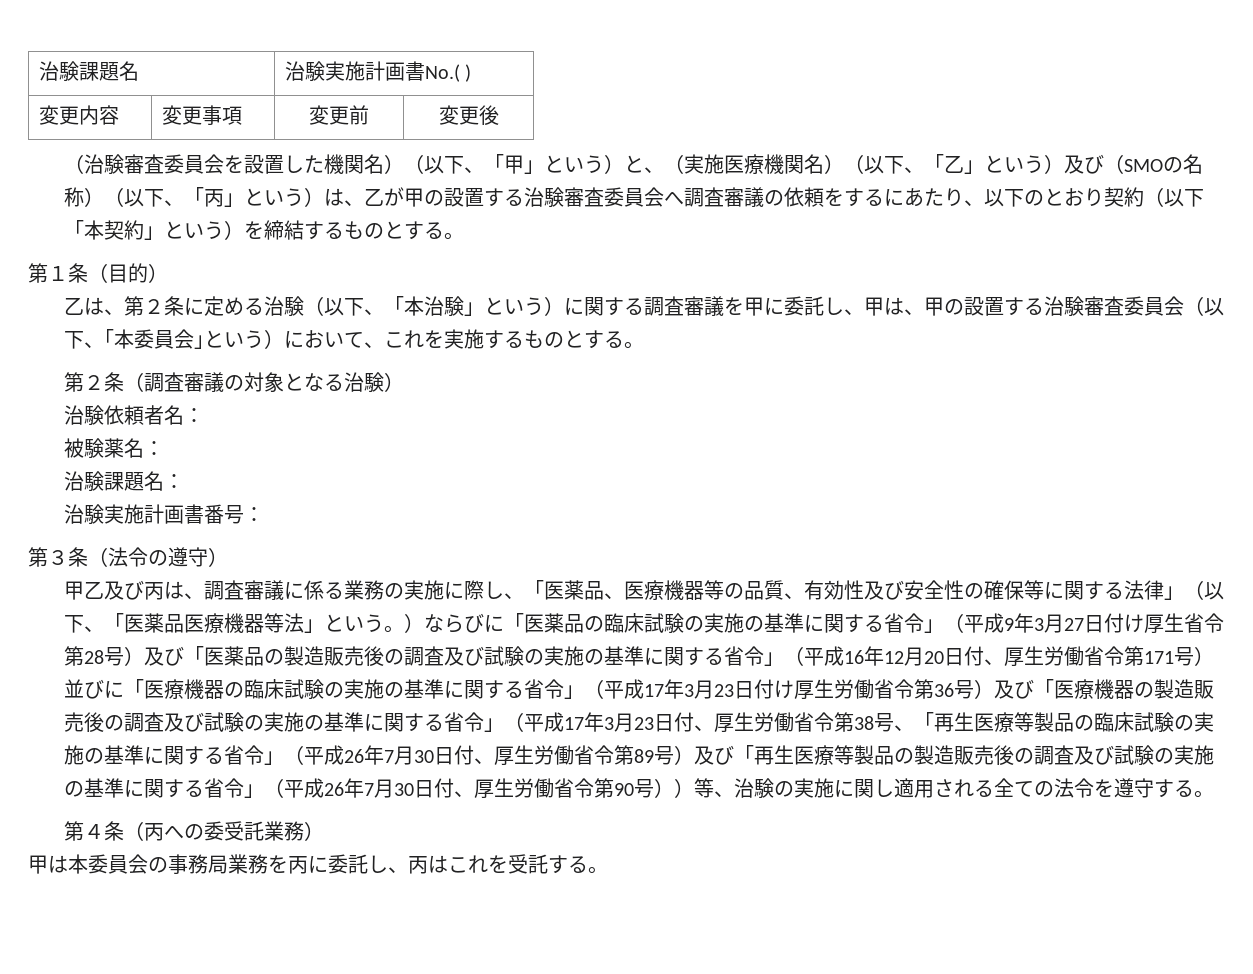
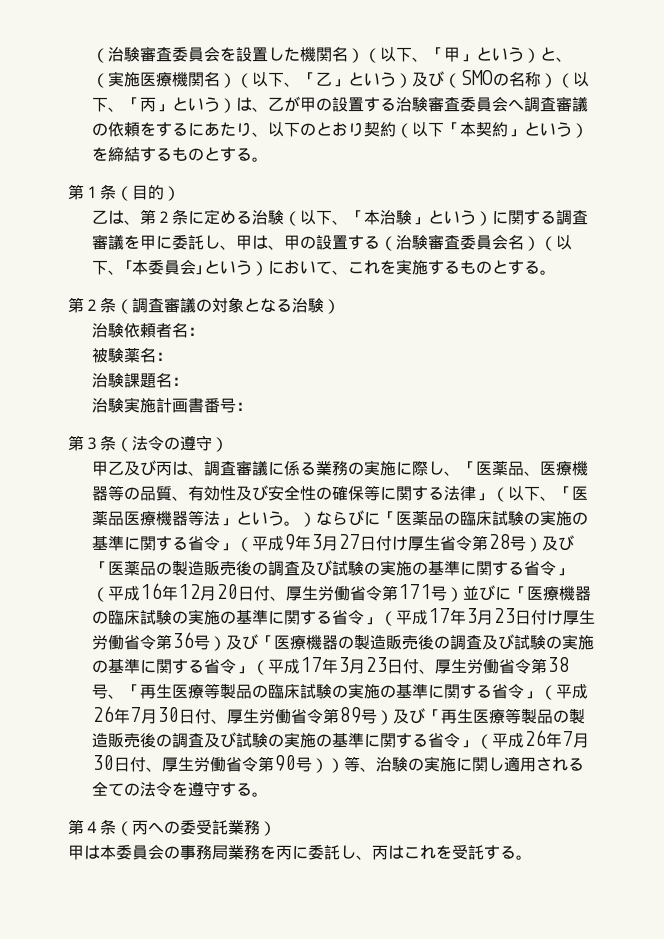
[38,61,139,82] [284,61,471,82] [38,105,119,125] [161,105,242,125] [309,105,369,125] [438,105,499,125] 治験課題名 | 治験実施計画書No.( ) // 変更内容 | 変更事項 | 変更前 | 変更後 // -> (92, 55) none
[1043,296,1184,317] 治験審査委員会 -> [380,234,541,251] （治験審査委員会名）

